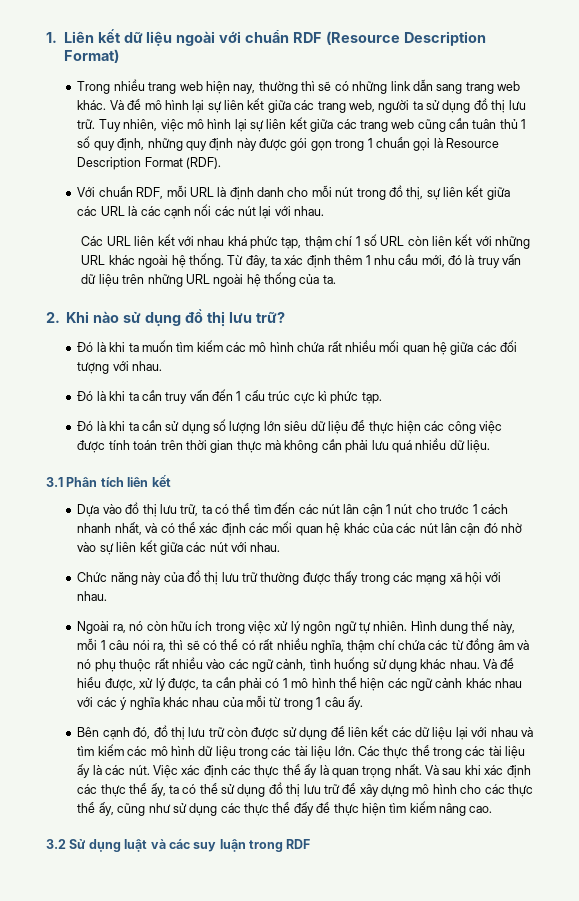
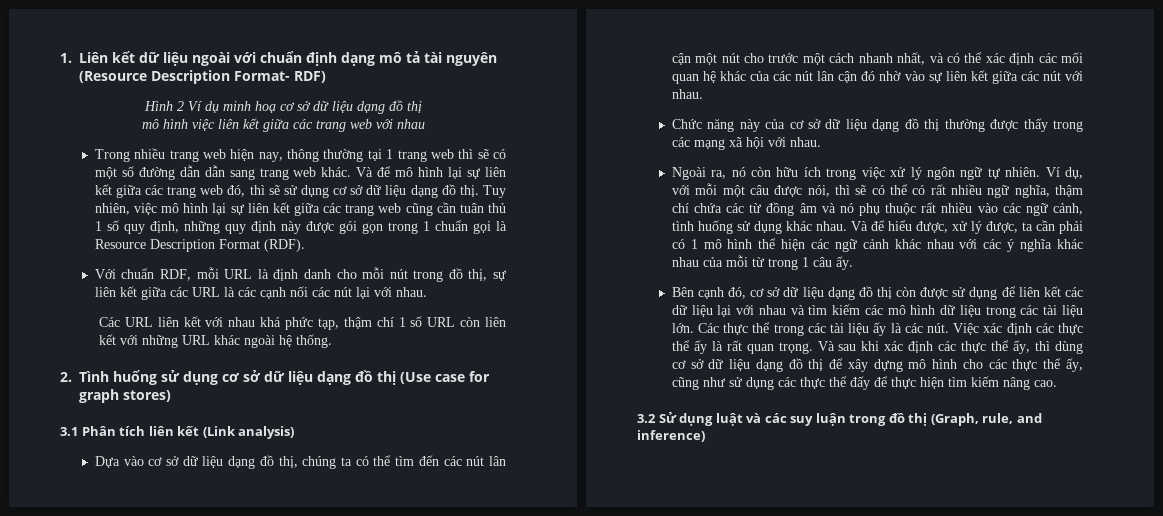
[293,31,486,46] [63,49,119,63] RDF (Resource Description Format) -> [306,51,498,67] [79,70,327,84] [143,100,422,114] [141,118,425,132] định dạng mô tả tài nguyên (Resource Description Format- RDF) // Hình 2 Ví dụ minh hoạ cơ sở dữ liệu dạng đồ thị // mô hình việc liên kết giữa các trang web với nhau
[258,81,411,94] thường thì sẽ có những link -> [287,149,506,162] [94,165,200,180] thông thường tại 1 trang web thì sẽ có một số đường dẫn
[348,98,526,113] [77,119,96,129] web, người ta sử dụng đồ thị lưu trữ. -> [200,184,479,198] web đó, thì sẽ sử dụng cơ sở dữ liệu dạng đồ thị.
[227,254,522,268] [81,272,336,287] [46,309,285,327] [77,340,518,355] [77,361,163,374] [77,389,382,404] [77,419,503,434] [77,438,491,453] Từ đây, ta xác định thêm 1 nhu cầu mới, đó là truy vấn dữ liệu trên những URL ngoài hệ thống của ta. // 2. Khi nào sử dụng đồ thị lưu trữ? // Đó là khi ta muốn tìm kiếm các mô hình chứa rất nhiều mối quan hệ giữa các đối tượng với nhau. // Đó là khi ta cần truy vấn đến 1 cấu trúc cực kì phức tạp. // Đó là khi ta cần sử dụng số lượng lớn siêu dữ liệu để thực hiện các công việc được tính toán trên thời gian thực mà không cần phải lưu quá nhiều dữ liệu. -> [60,370,491,386] [79,389,172,403] // 2. Tình huống sử dụng cơ sở dữ liệu dạng đồ thị (Use case for graph stores)
(171, 481) none -> [202,426,295,439] (Link analysis)
[125,502,199,517] đồ thị lưu trữ, -> [148,455,337,469] cơ sở dữ liệu dạng đồ thị, chúng
[386,504,392,514] 1 -> [695,53,718,65] một
[472,504,478,514] 1 -> [802,53,825,65] một
[186,570,259,585] đồ thị lưu trữ -> [789,118,940,132] cơ sở dữ liệu dạng đồ thị
[410,619,515,634] [77,638,166,652] Hình dung thế này, mỗi 1 câu nói ra, -> [1045,167,1083,179] [671,183,830,197] Ví dụ, với mỗi một câu được nói,
(308, 644) none -> [987,185,1010,198] ngữ
[153,725,225,740] đồ thị lưu trữ -> [750,286,892,300] cơ sở dữ liệu dạng đồ thị
[331,764,422,778] quan trọng nhất. -> [726,340,813,354] rất quan trọng.
[168,782,340,797] ta có thể sử dụng đồ thị lưu trữ -> [1035,341,1083,354] [671,358,824,372] thì dùng cơ sở dữ liệu dạng đồ thị
[286,839,311,849] RDF -> [888,413,1042,426] [637,430,705,442] đồ thị (Graph, rule, and inference)

